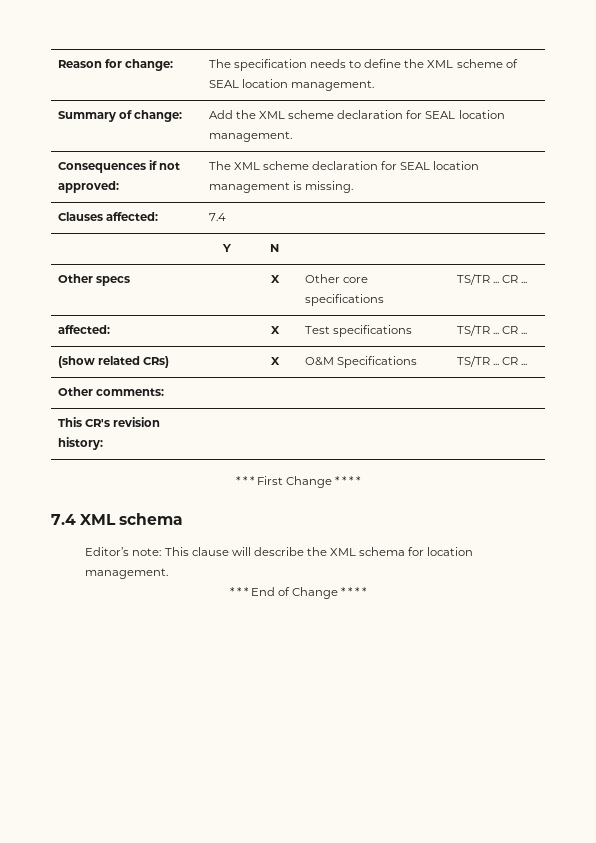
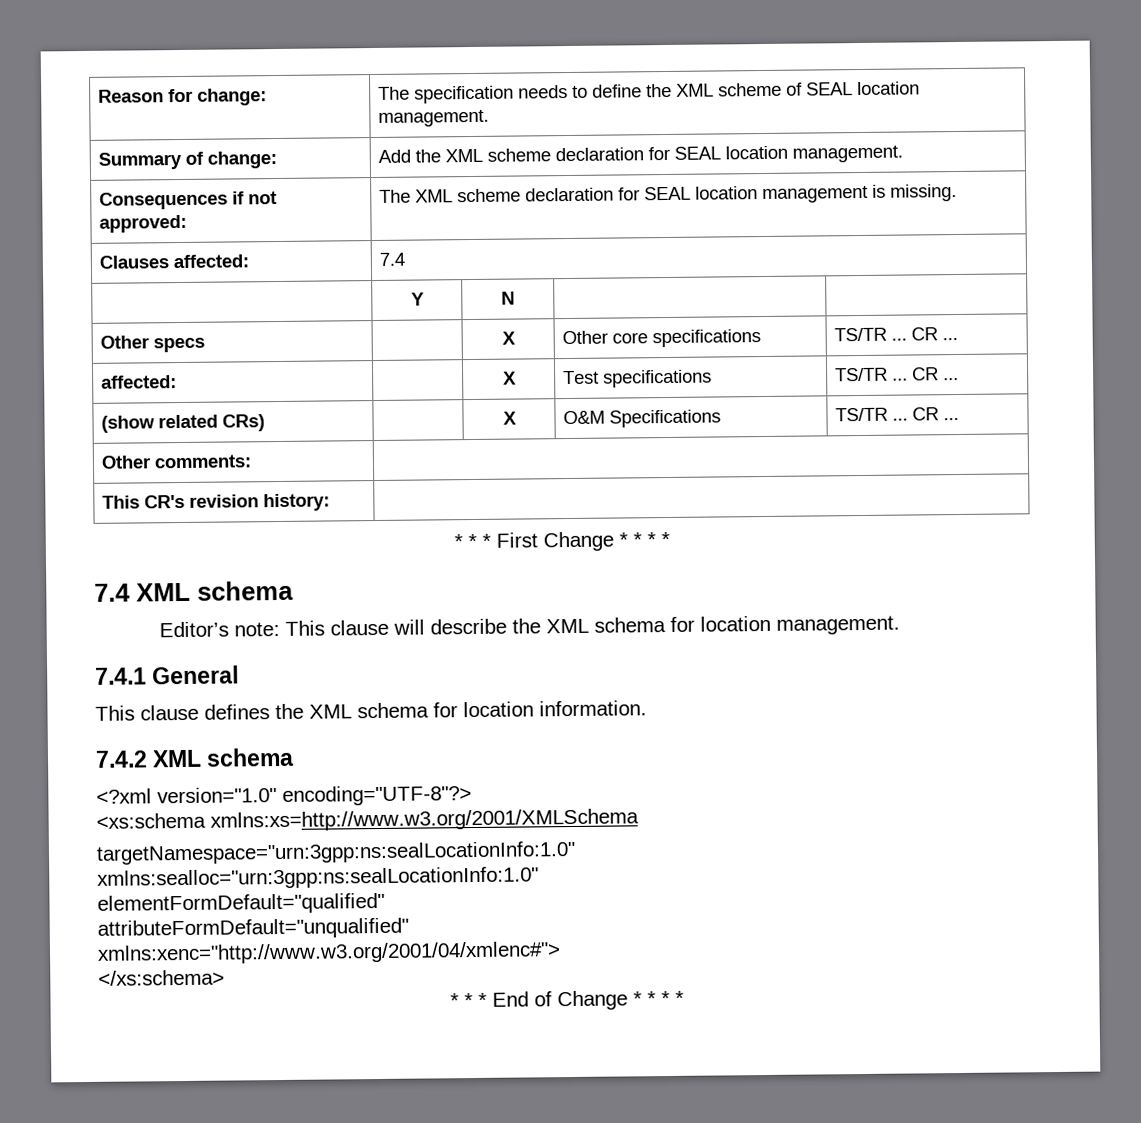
(169, 573) none -> [95,665,240,685] [95,700,647,721] [95,747,295,768] [96,785,472,806] [96,808,639,832] [96,840,576,865] [97,866,539,890] [97,892,385,915] [97,917,409,940] [97,941,561,965] [98,969,225,986] // 7.4.1 General // This clause defines the XML schema for location information. // 7.4.2 XML schema // <?xml version="1.0" encoding="UTF-8"?> // <xs:schema xmlns:xs=http://www.w3.org/2001/XMLSchema // targetNamespace="urn:3gpp:ns:sealLocationInfo:1.0" // xmlns:sealloc="urn:3gpp:ns:sealLocationInfo:1.0" // elementFormDefault="qualified" // attributeFormDefault="unqualified" // xmlns:xenc="http://www.w3.org/2001/04/xmlenc#"> // </xs:schema>

